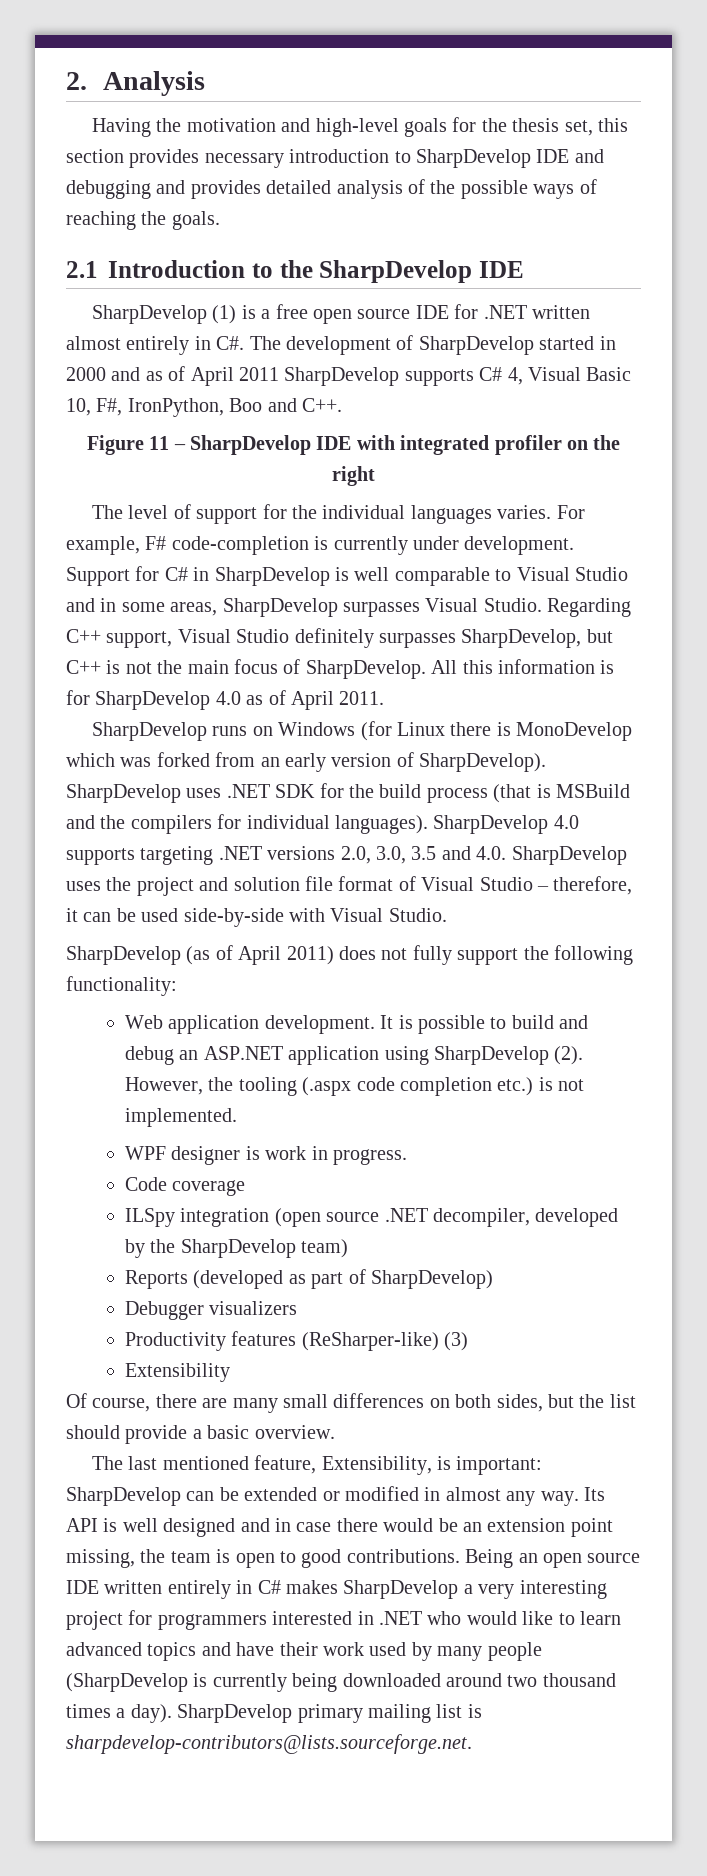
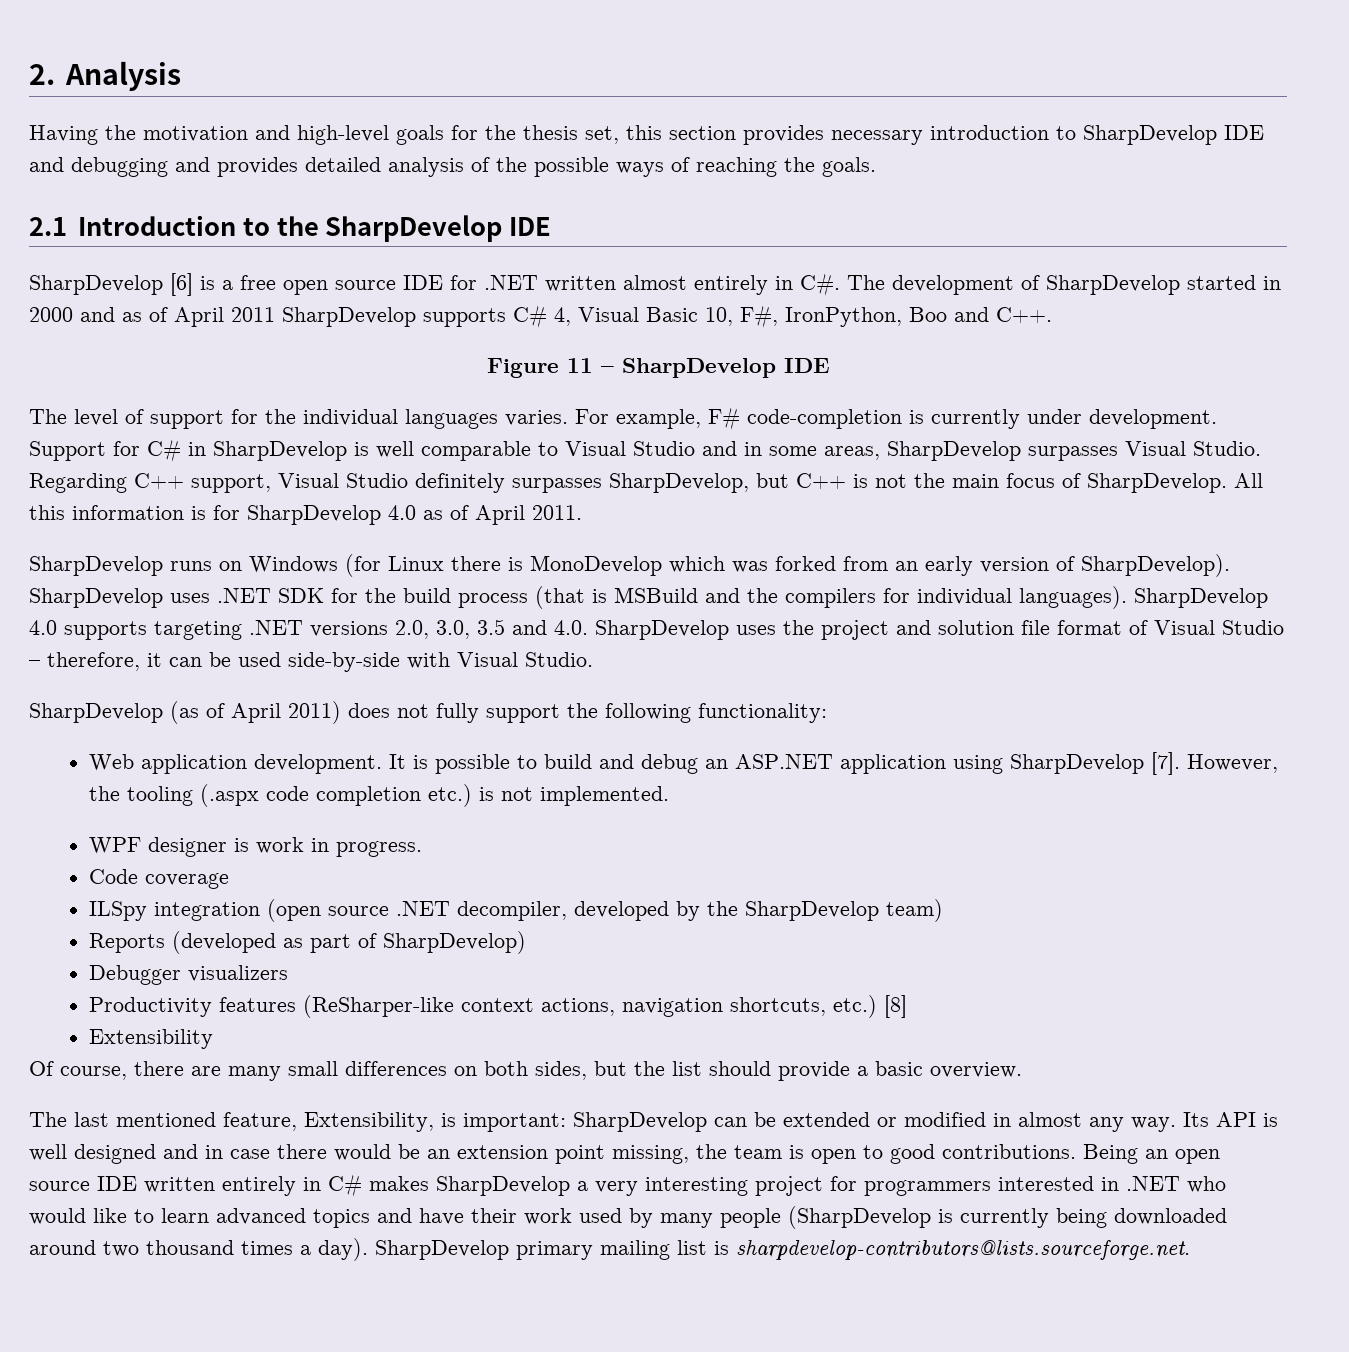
[212,305,237,324] (1) -> [170,273,193,296] [6]
[356,435,621,455] [332,466,375,486] with integrated profiler on the right -> (830, 365) none
[554,1046,584,1065] (2). -> [1151,752,1181,775] [7].
[301,1332,469,1351] (ReSharper-like) (3) -> [303,995,908,1018] (ReSharper-like context actions, navigation shortcuts, etc.) [8]

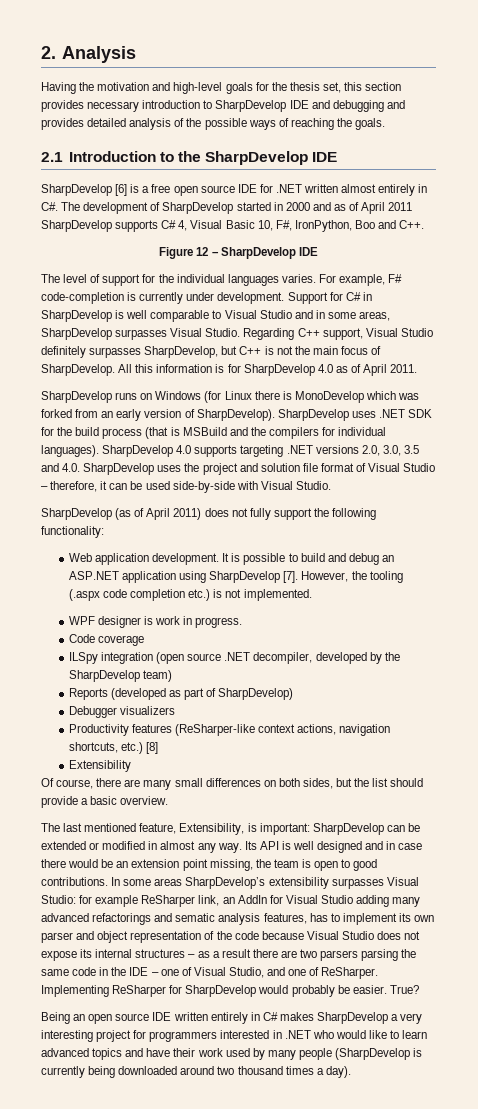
[566,358,593,373] 11 -> [196,247,209,256] 12
(1076, 1151) none -> [111,877,419,889] [41,895,421,907] [41,913,435,925] [41,931,421,943] [41,949,417,961] [41,967,379,979] [41,985,419,997] In some areas SharpDevelop’s extensibility surpasses Visual Studio: for example ReSharper link, an AddIn for Visual Studio adding many advanced refactorings and sematic analysis features, has to implement its own parser and object representation of the code because Visual Studio does not expose its internal structures – as a result there are two parsers parsing the same code in the IDE – one of Visual Studio, and one of ReSharper. Implementing ReSharper for SharpDevelop would probably be easier. True? //
[375,1240,1190,1260] SharpDevelop primary mailing list is sharpdevelop-contributors@lists.sourceforge.net. -> (351, 1072) none

